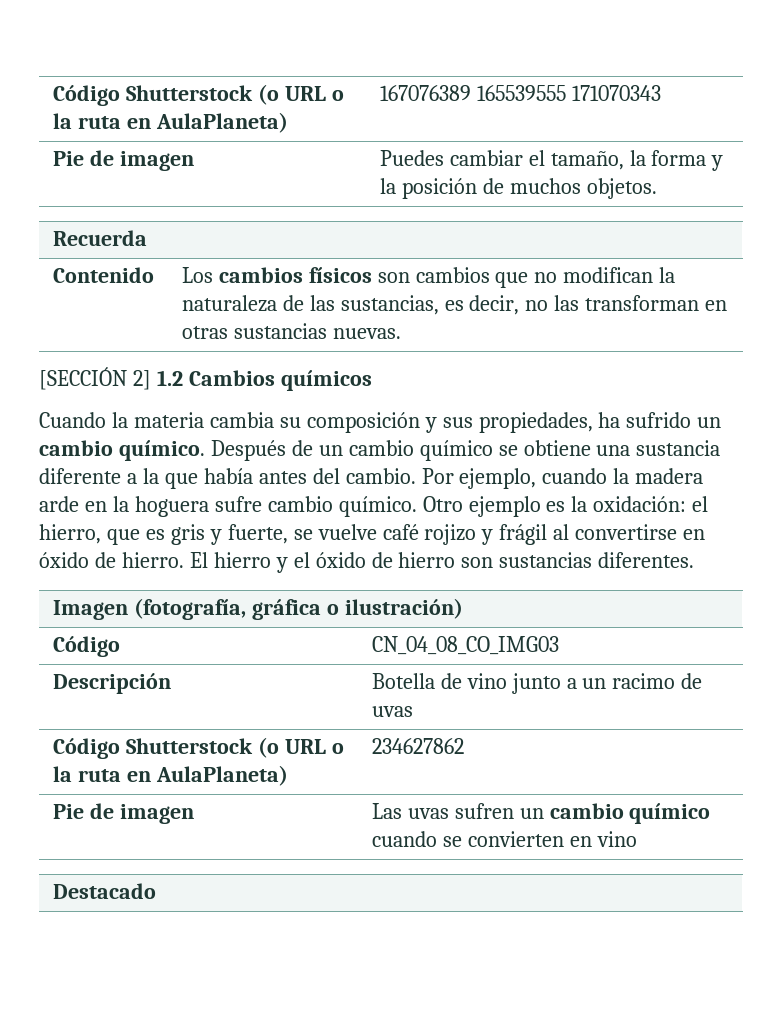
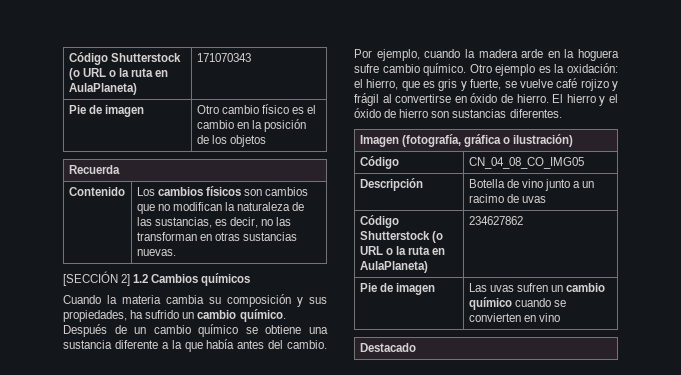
[52,84,344,106] [52,112,288,133] [379,85,566,101] Código Shutterstock (o URL o la ruta en AulaPlaneta) | 167076389 165539555 -> [68,52,181,65] [68,68,169,80] [68,83,137,95] Código Shutterstock (o URL o la ruta en AulaPlaneta) |
[379,150,724,171] Puedes cambiar el tamaño, la forma y -> [196,104,317,114] [196,120,249,129] Otro cambio físico es el cambio en
[509,178,657,199] muchos objetos. -> [211,135,267,147] los objetos
[371,636,559,655] CN_04_08_CO_IMG03 -> [468,157,584,169] CN_04_08_CO_IMG05

